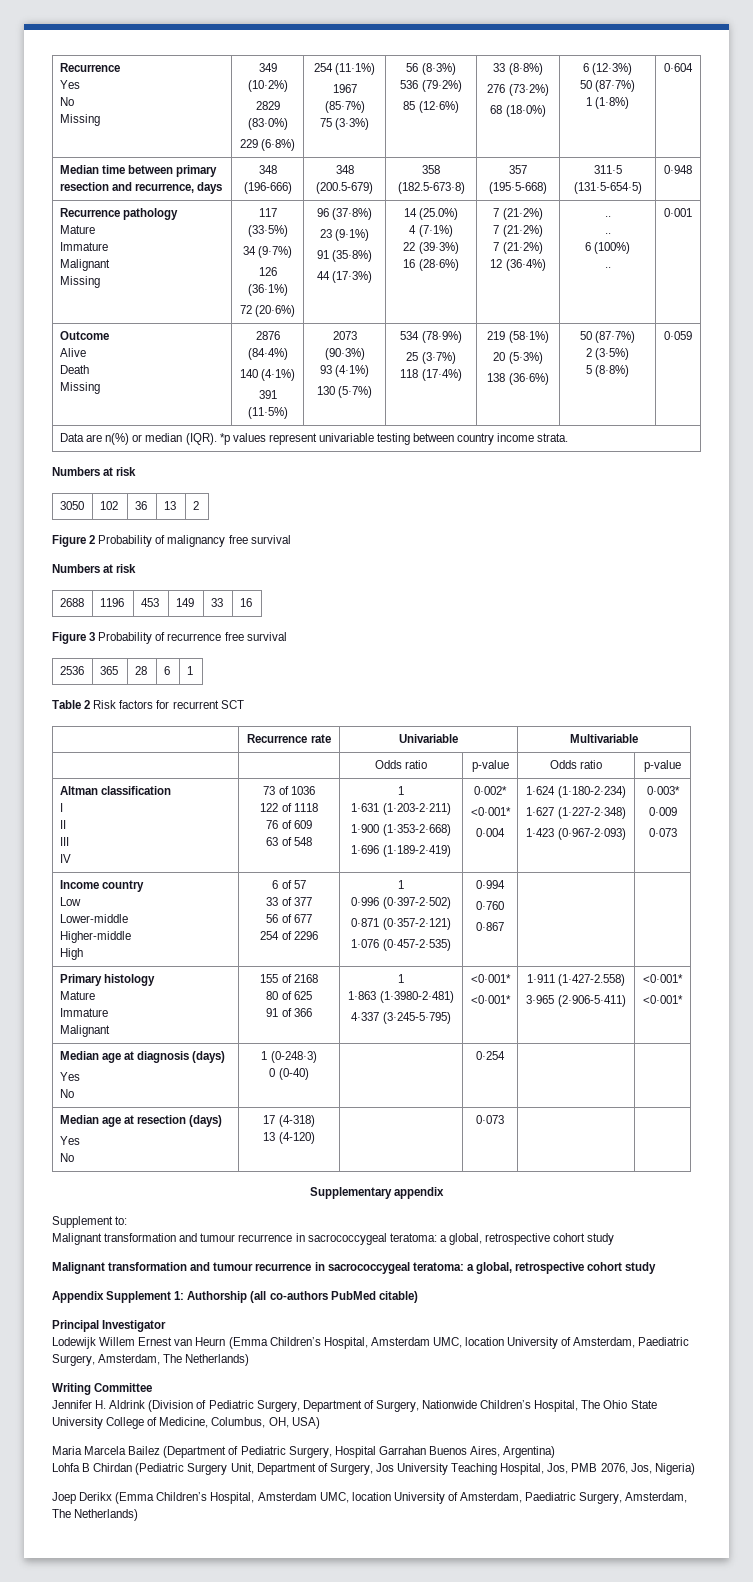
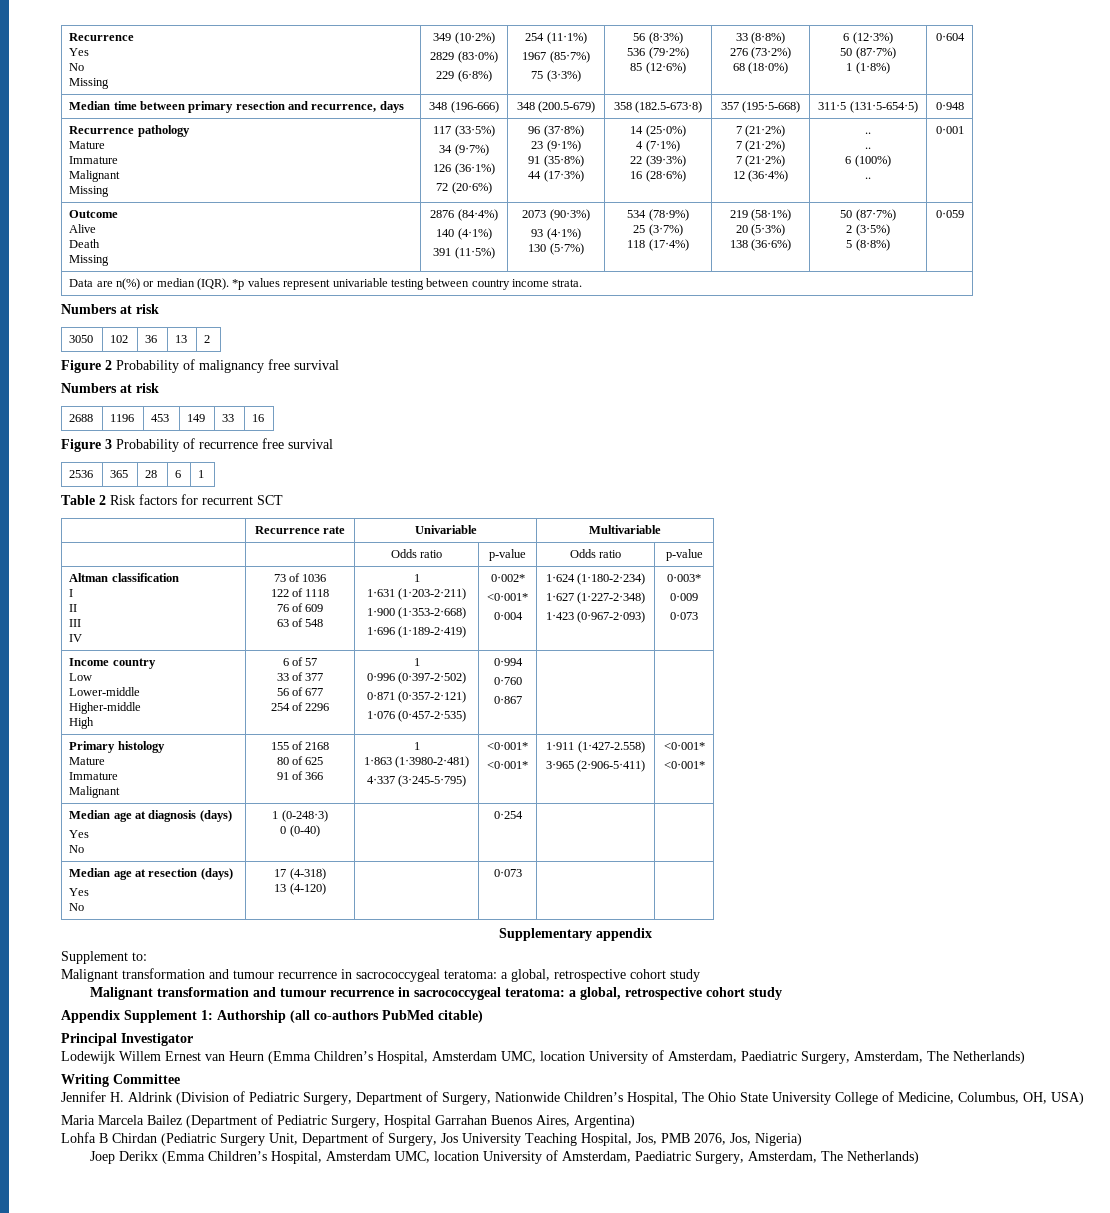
[419,208,459,220] (25.0%) -> [645,125,686,137] (25·0%)

